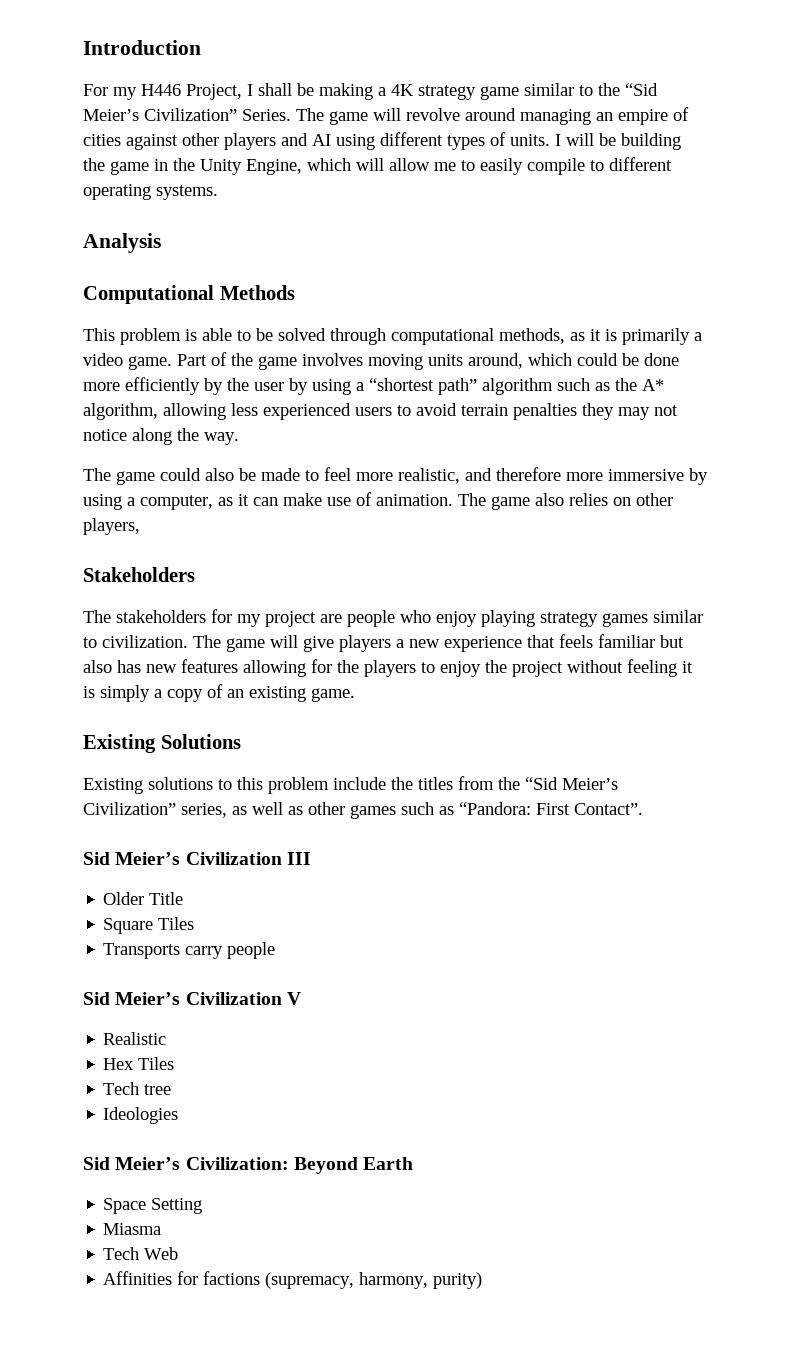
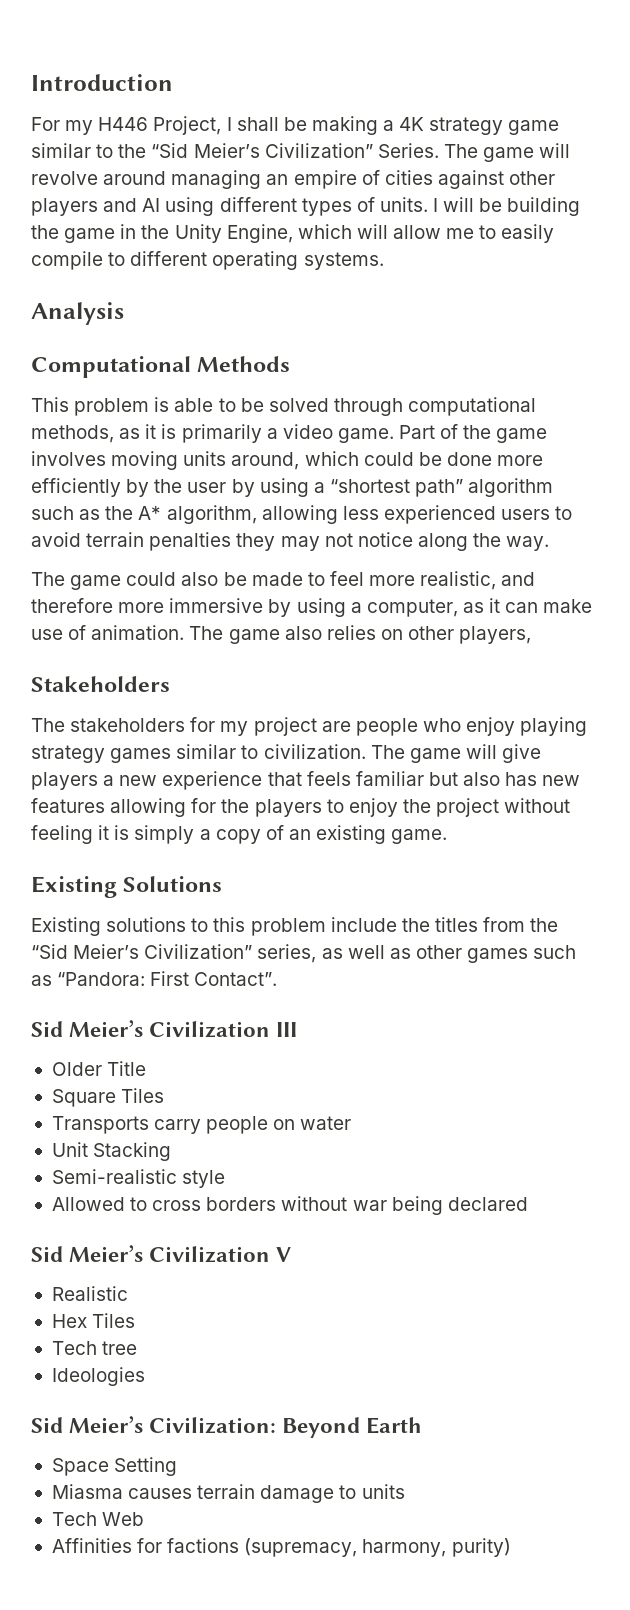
(276, 950) none -> [273,1116,352,1130] [51,1142,172,1161] [51,1169,226,1188] [51,1196,528,1215] on water // Unit Stacking // Semi-realistic style // Allowed to cross borders without war being declared
(162, 1229) none -> [128,1484,405,1503] causes terrain damage to units

